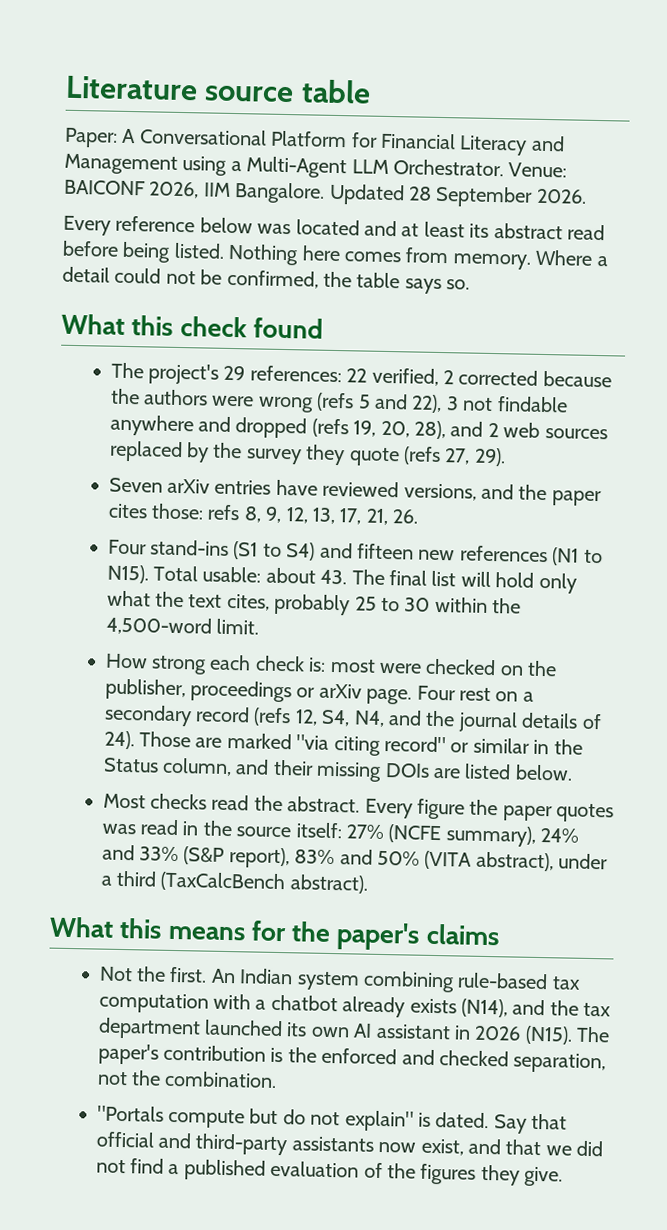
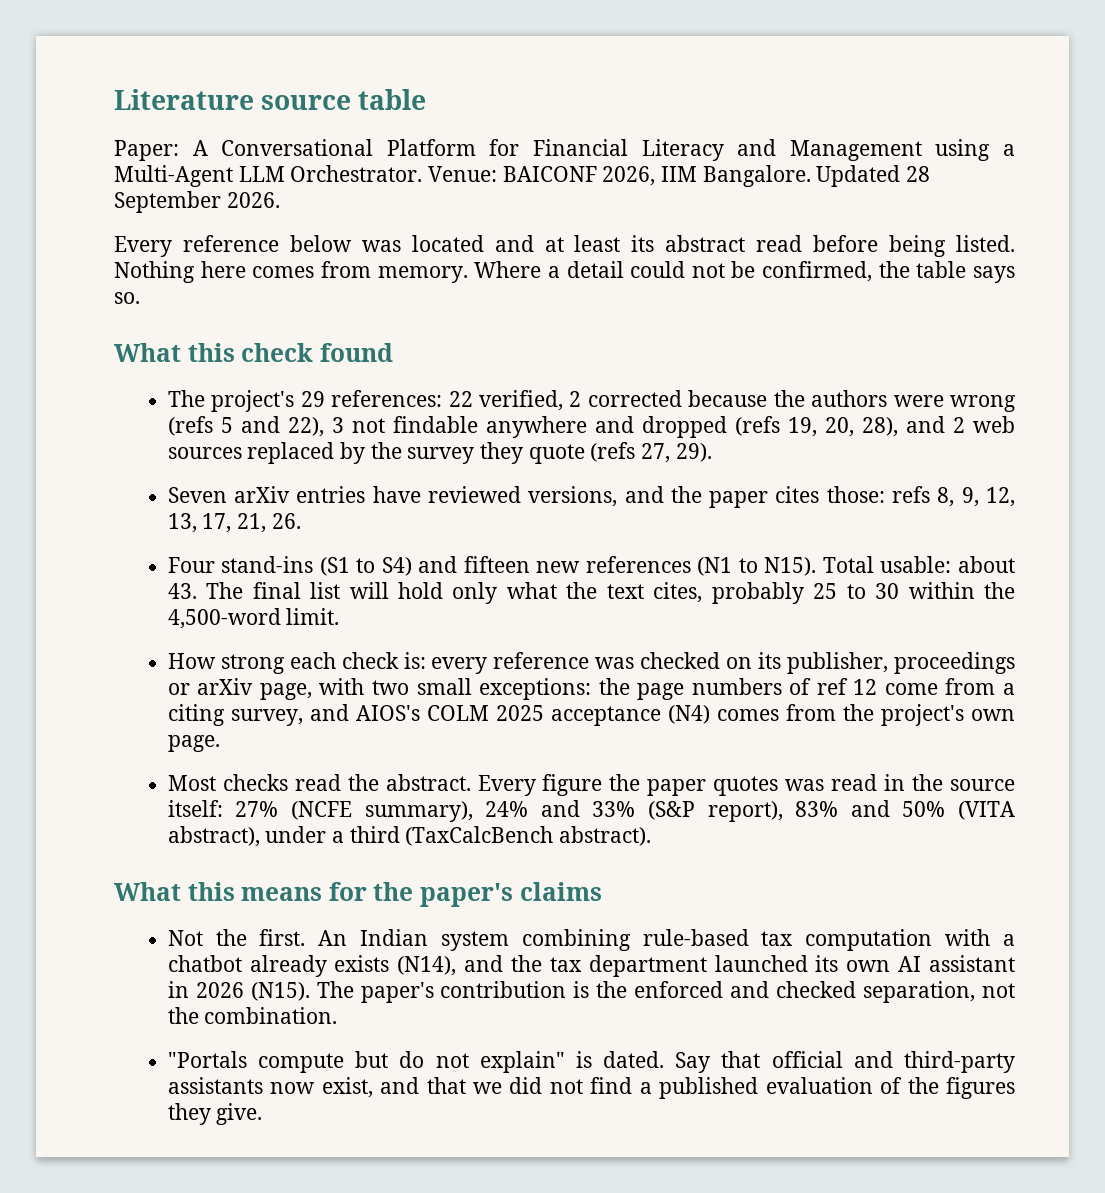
[329,658,422,674] most were -> [431,652,635,674] every reference was
[527,660,558,677] the -> [758,652,782,669] its
[366,685,534,705] [103,704,602,733] [103,730,583,756] [102,757,573,782] page. Four rest on a secondary record (refs 12, S4, N4, and the journal details of 24). Those are marked "via citing record" or similar in the Status column, and their missing DOIs are listed below. -> [259,678,1016,700] [167,704,1015,726] [167,735,220,752] page, with two small exceptions: the page numbers of ref 12 come from a citing survey, and AIOS's COLM 2025 acceptance (N4) comes from the project's own page.

